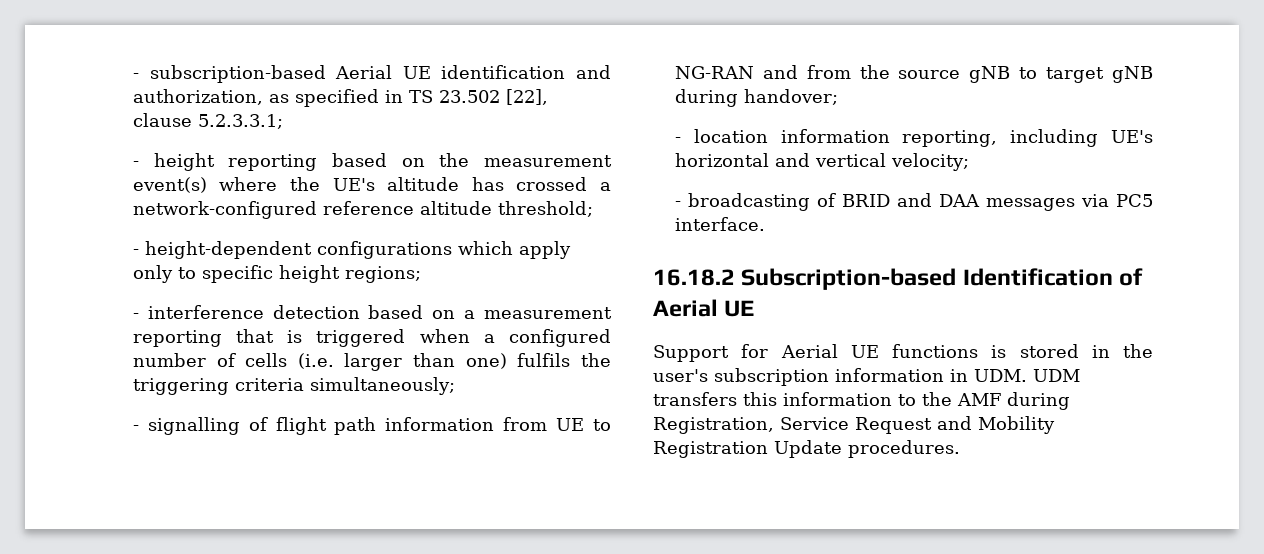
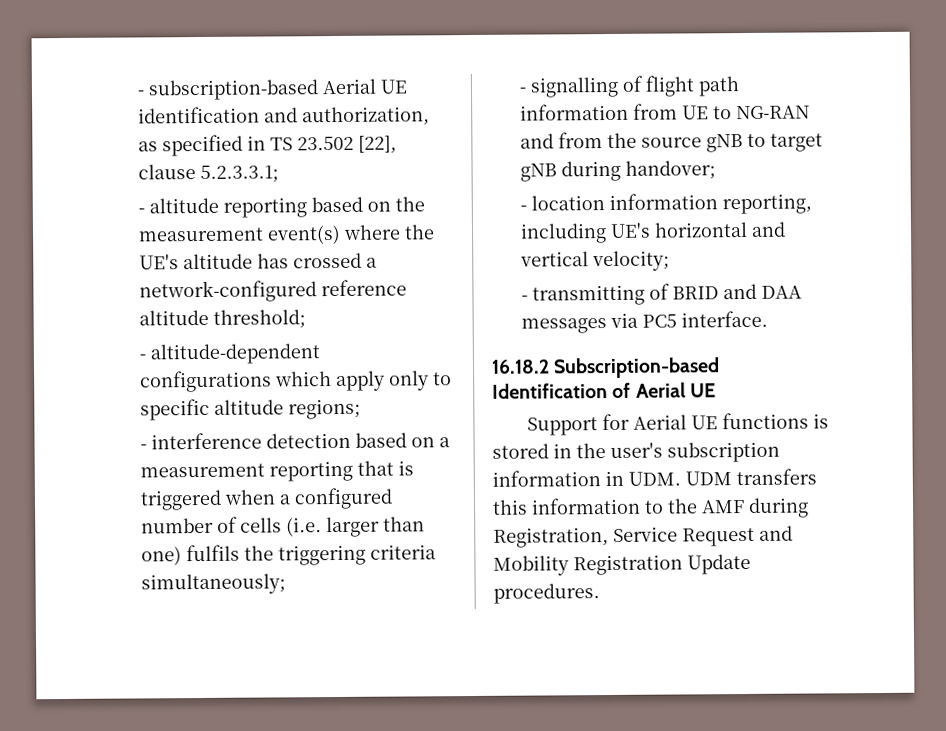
[153,153,215,171] height -> [149,197,220,214] altitude
[144,241,312,259] height-dependent -> [150,343,321,365] altitude-dependent
[278,265,340,283] height -> [214,399,285,415] altitude
[687,193,810,211] broadcasting -> [532,284,646,306] transmitting

